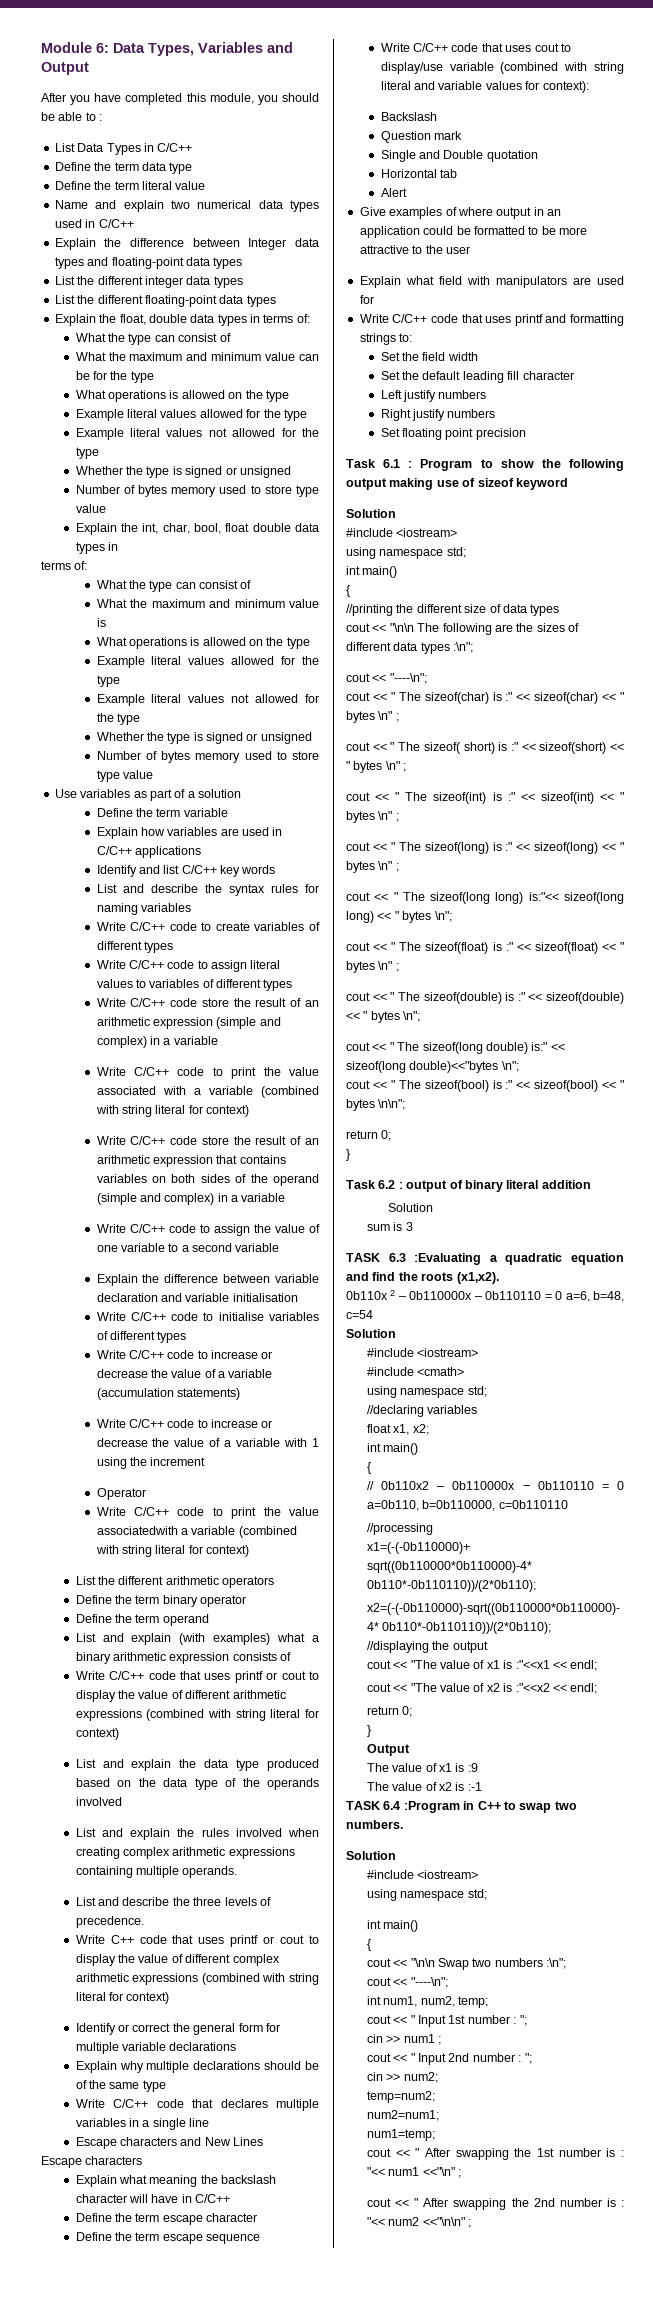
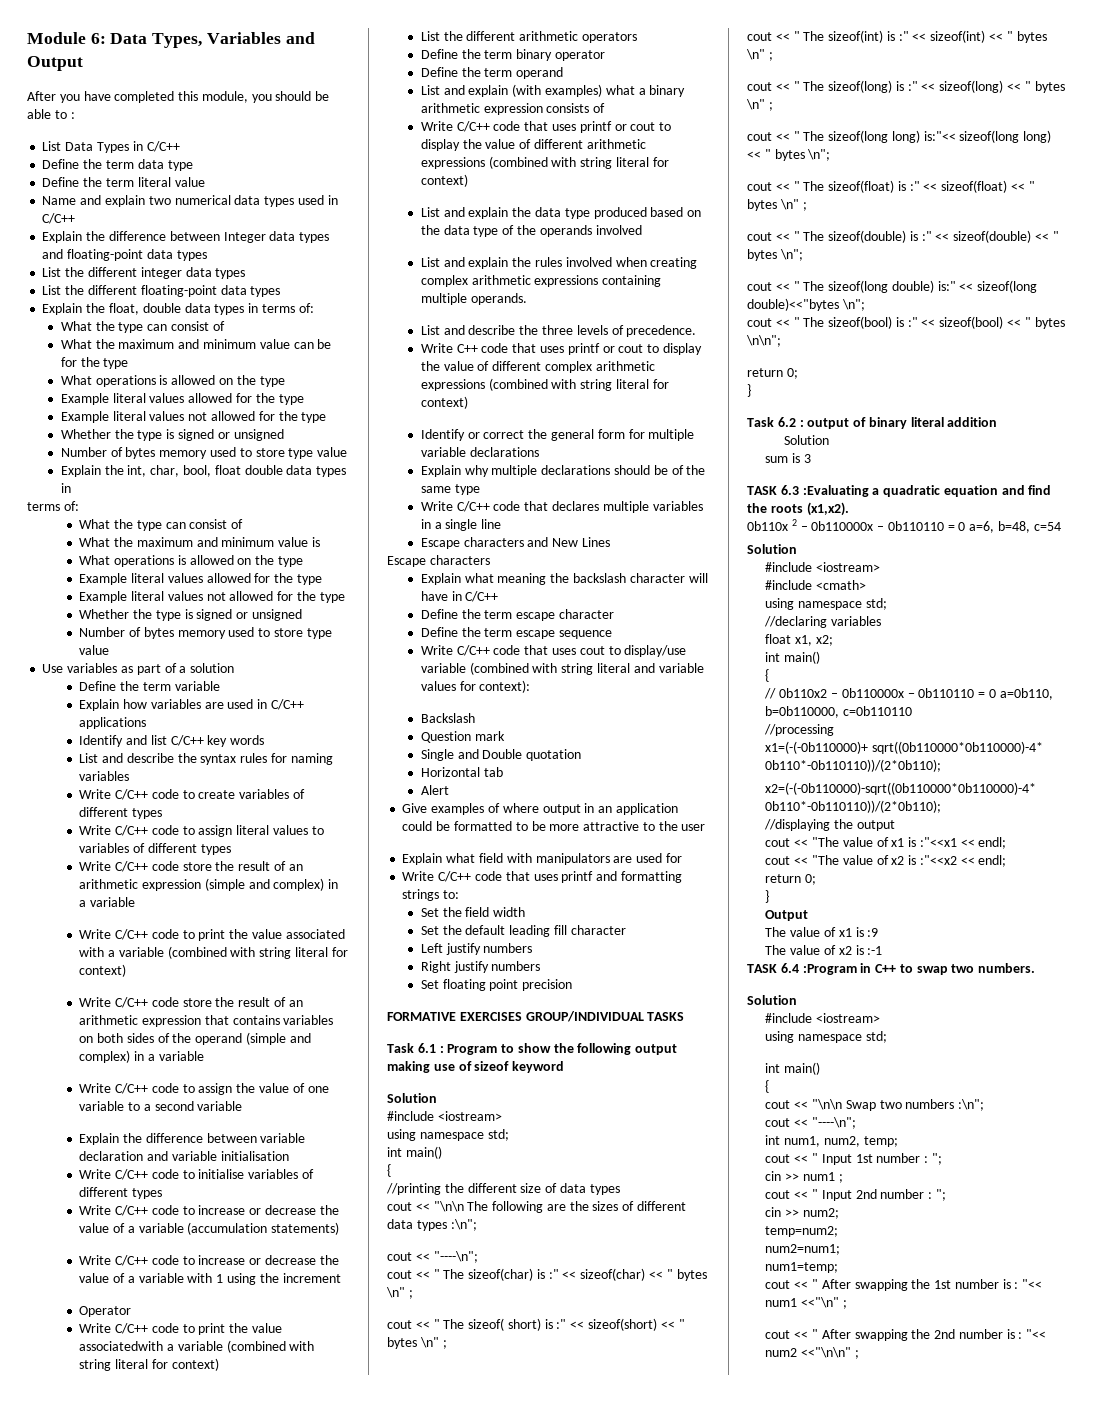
(526, 434) none -> [387,1011,685,1022] // FORMATIVE EXERCISES GROUP/INDIVIDUAL TASKS

